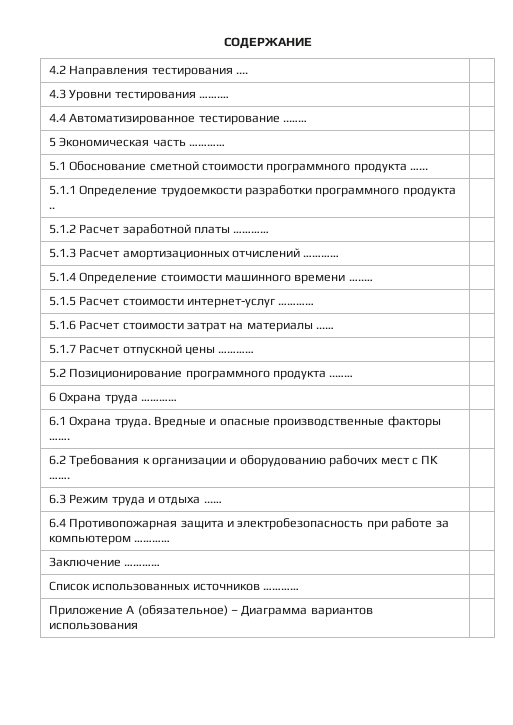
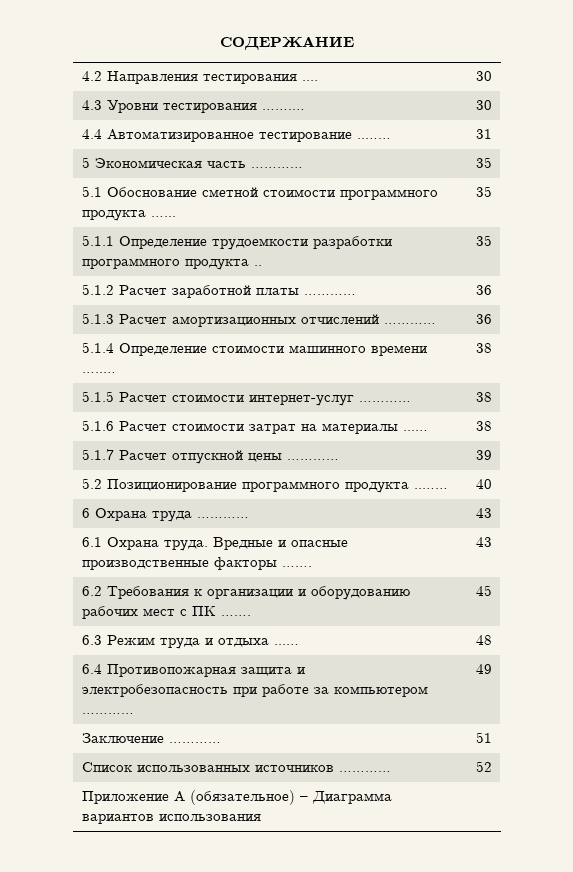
(249, 73) none -> [475,71,492,81] 30
(230, 97) none -> [475,100,492,110] 30
(308, 121) none -> [475,129,492,139] 31
(226, 145) none -> [475,157,492,168] 35
(429, 169) none -> [475,186,492,197] 35
(55, 208) none -> [475,235,492,246] 35
(270, 232) none -> [475,285,492,295] 36
(340, 256) none -> [475,314,492,324] 36
(373, 280) none -> [475,343,492,353] 38
(315, 304) none -> [475,392,492,402] 38
(335, 328) none -> [475,421,492,431] 38
(255, 352) none -> [475,450,492,460] 39
(354, 376) none -> [475,479,492,489] 40
(178, 400) none -> [475,508,492,518] 43
(70, 439) none -> [475,537,492,547] 43
(70, 478) none -> [475,585,492,596] 45
(222, 502) none -> [475,635,492,645] 48
(171, 541) none -> [475,664,492,674] 49
(161, 565) none -> [475,732,492,743] 51
(300, 589) none -> [475,761,492,772] 52

